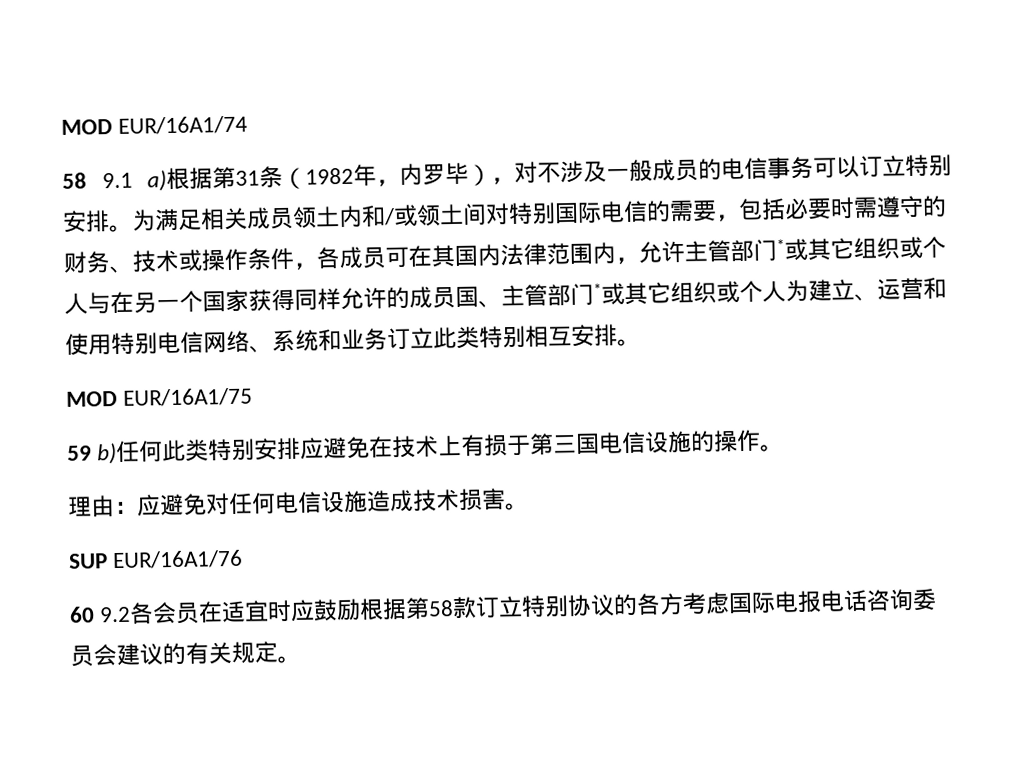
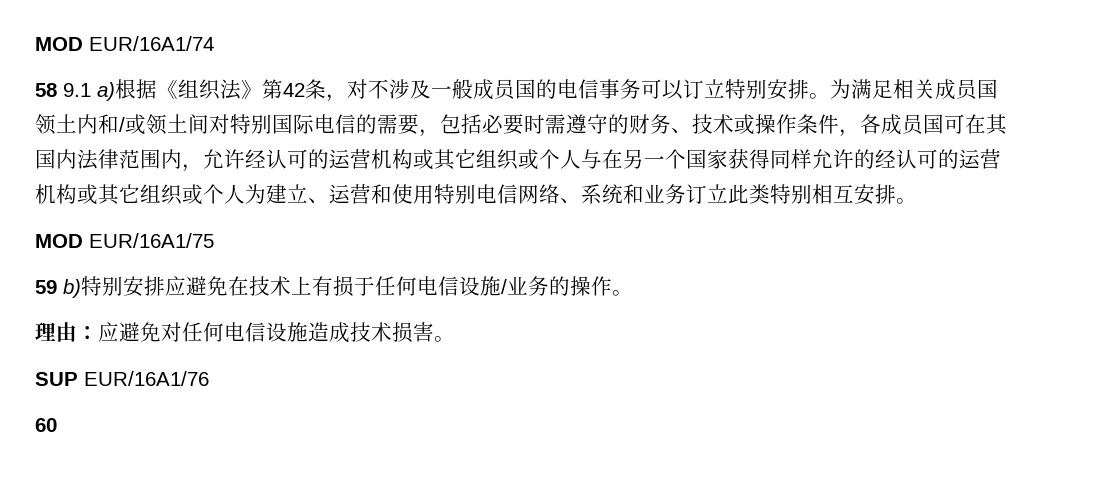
[212,162,493,190] 第31条（1982年，内罗毕） -> [157,79,326,100] 《组织法》第42条
(699, 170) none -> [515,79,536,99] 国
(294, 218) none -> [977,79,998,99] 国
(387, 257) none -> [923,114,944,134] 国
[684,239,785,263] 主管部门* -> [245,149,413,169] 经认可的运营机构
[409,283,602,309] 成员国、主管部门* -> [875,149,1001,169] [35,184,77,204] 经认可的运营机构
[116,439,210,463] 任何此类 -> (81, 288) none
[529,430,693,456] 第三国电信设施 -> [375,276,549,296] 任何电信设施/业务
[99,588,938,625] [70,641,301,667] 9.2各会员在适宜时应鼓励根据第58款订立特别协议的各方考虑国际电报电话咨询委员会建议的有关规定。 -> (57, 425) none

